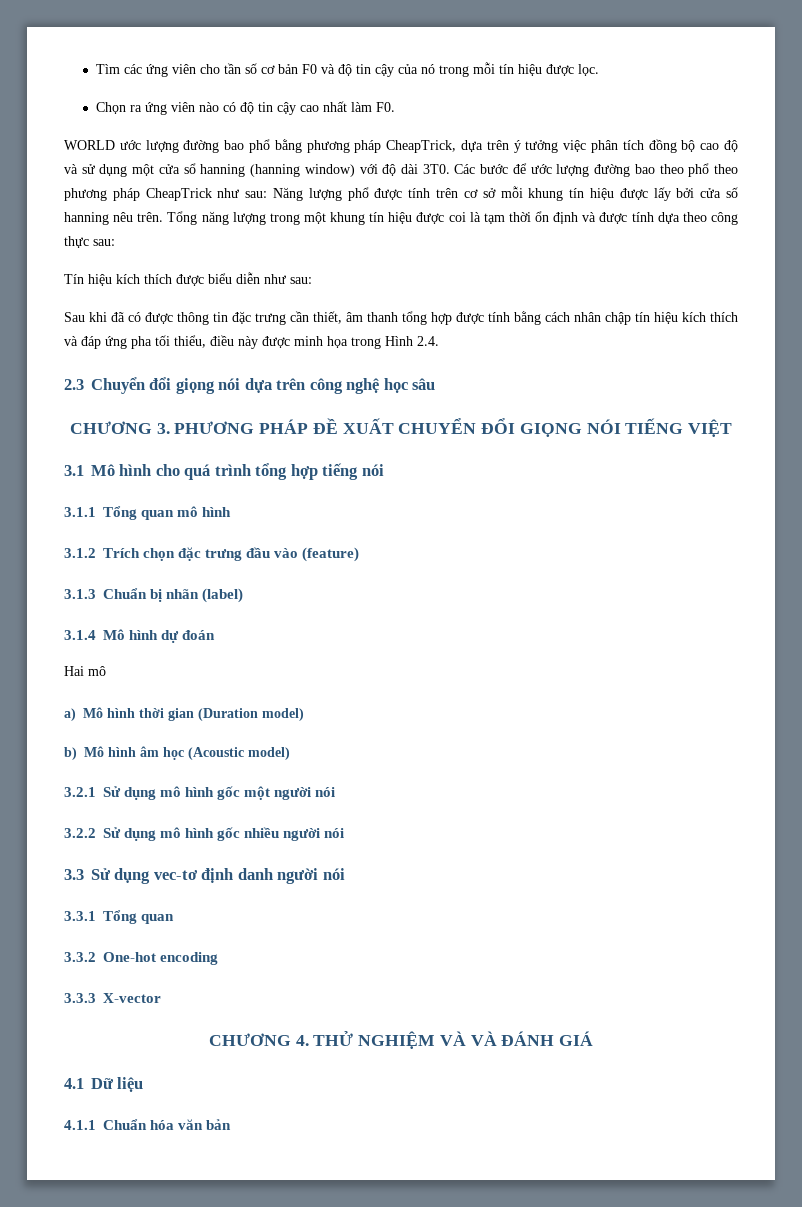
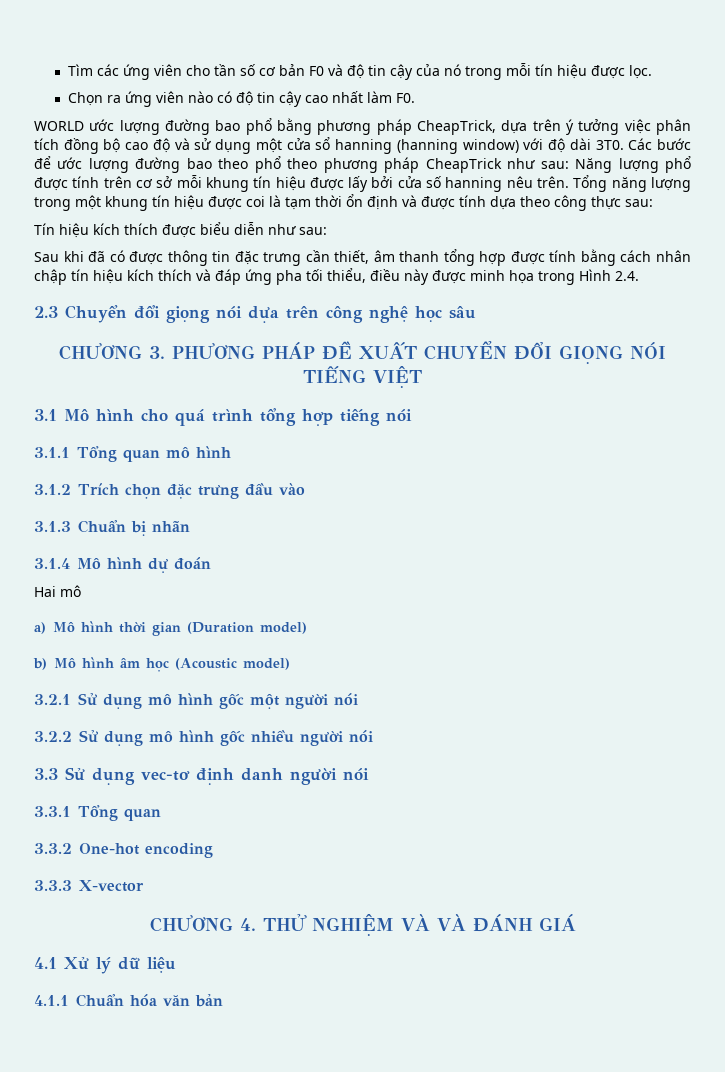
[302,547,360,562] (feature) -> (305, 489) none
[202,588,244,603] (label) -> (190, 526) none
[91,1078,114,1089] Dữ -> [64,957,140,974] Xử lý dữ

